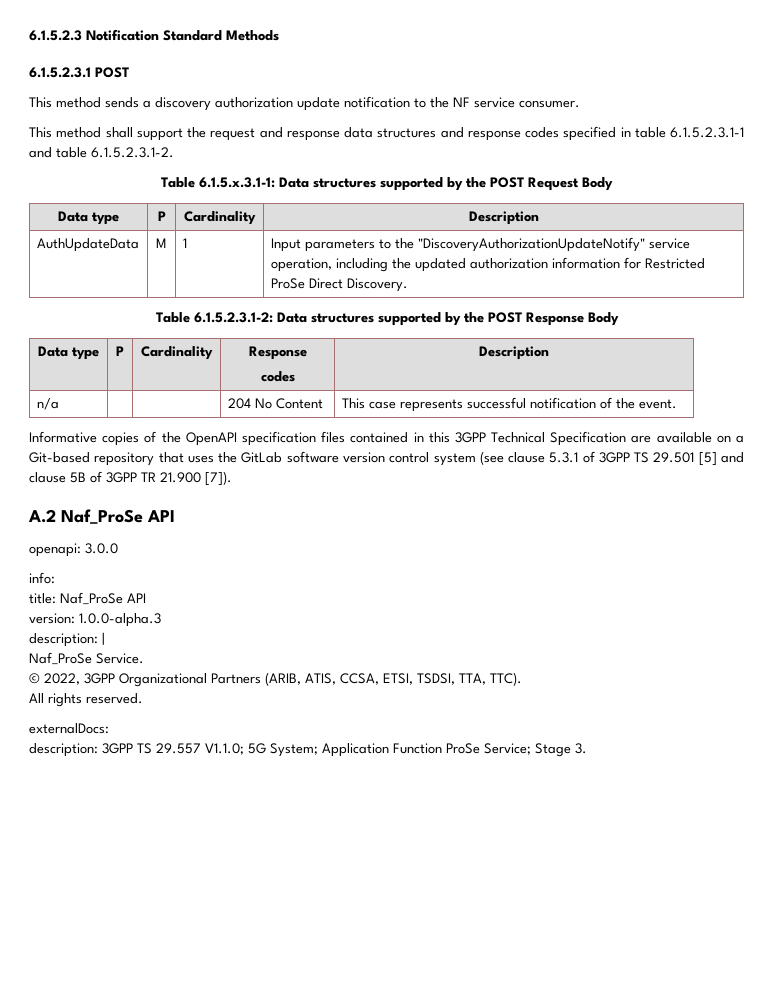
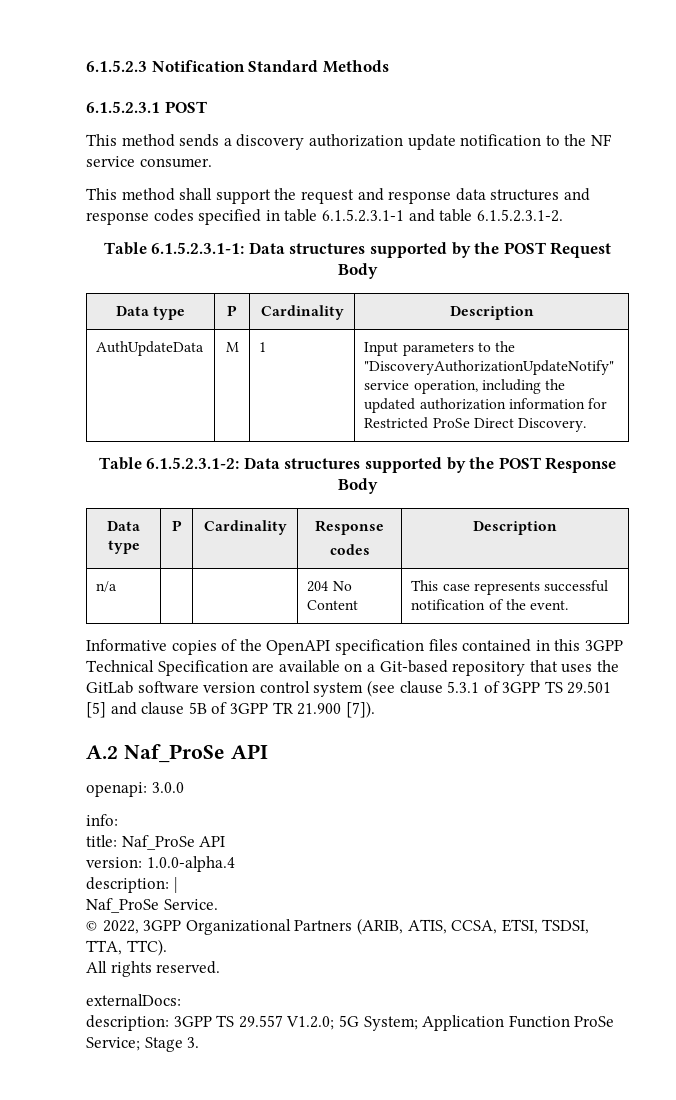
[199,177,275,188] 6.1.5.x.3.1-1: -> [151,242,245,254] 6.1.5.2.3.1-1:
[79,613,161,627] 1.0.0-alpha.3 -> [146,856,235,872] 1.0.0-alpha.4
[205,743,244,755] V1.1.0; -> [286,1016,335,1030] V1.2.0;

